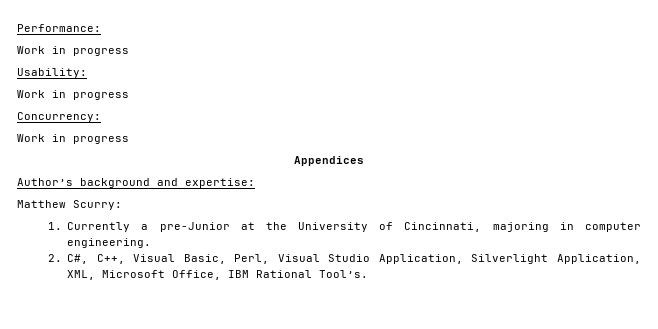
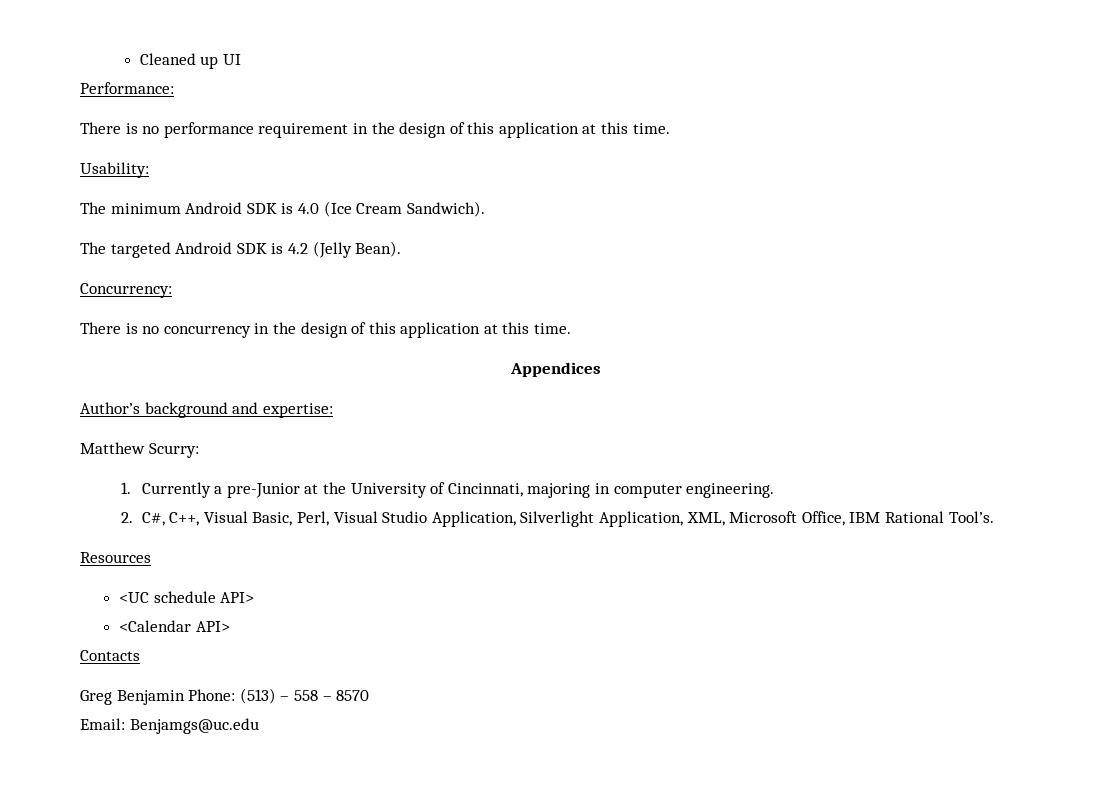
[17,24,101,32] [17,46,129,56] [17,68,87,78] [17,90,129,100] [17,112,101,122] [17,134,129,144] Performance: // Work in progress // Usability: // Work in progress // Concurrency: // Work in progress -> [139,53,241,69] [80,82,174,94] [80,122,670,138] [80,162,149,178] [80,201,485,217] [80,241,402,258] [80,283,172,298] [80,322,572,338] Cleaned up UI // Performance: // There is no performance requirement in the design of this application at this time. // Usability: // The minimum Android SDK is 4.0 (Ice Cream Sandwich). // The targeted Android SDK is 4.2 (Jelly Bean). // Concurrency: // There is no concurrency in the design of this application at this time.
(369, 274) none -> [80,552,151,563] [119,591,255,603] [119,620,230,632] [80,650,140,661] [80,688,370,705] [80,718,259,734] // Resources // <UC schedule API> // <Calendar API> // Contacts // Greg Benjamin Phone: (513) – 558 – 8570 // Email: Benjamgs@uc.edu

